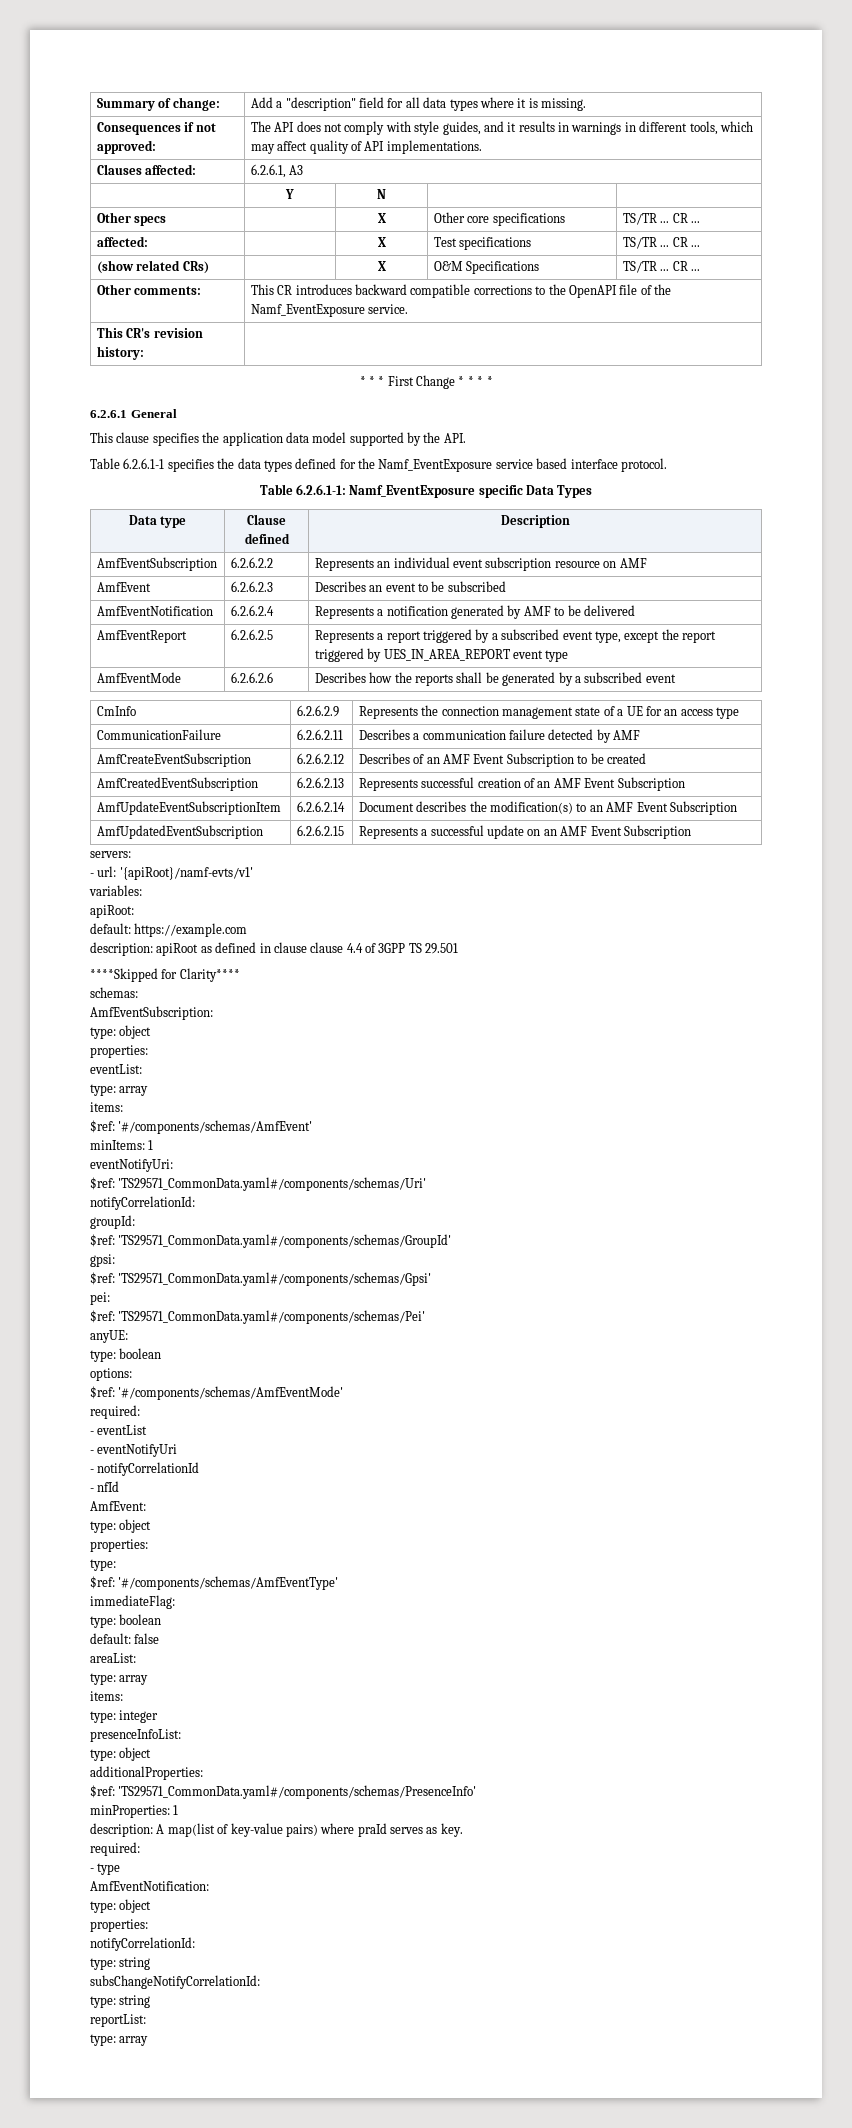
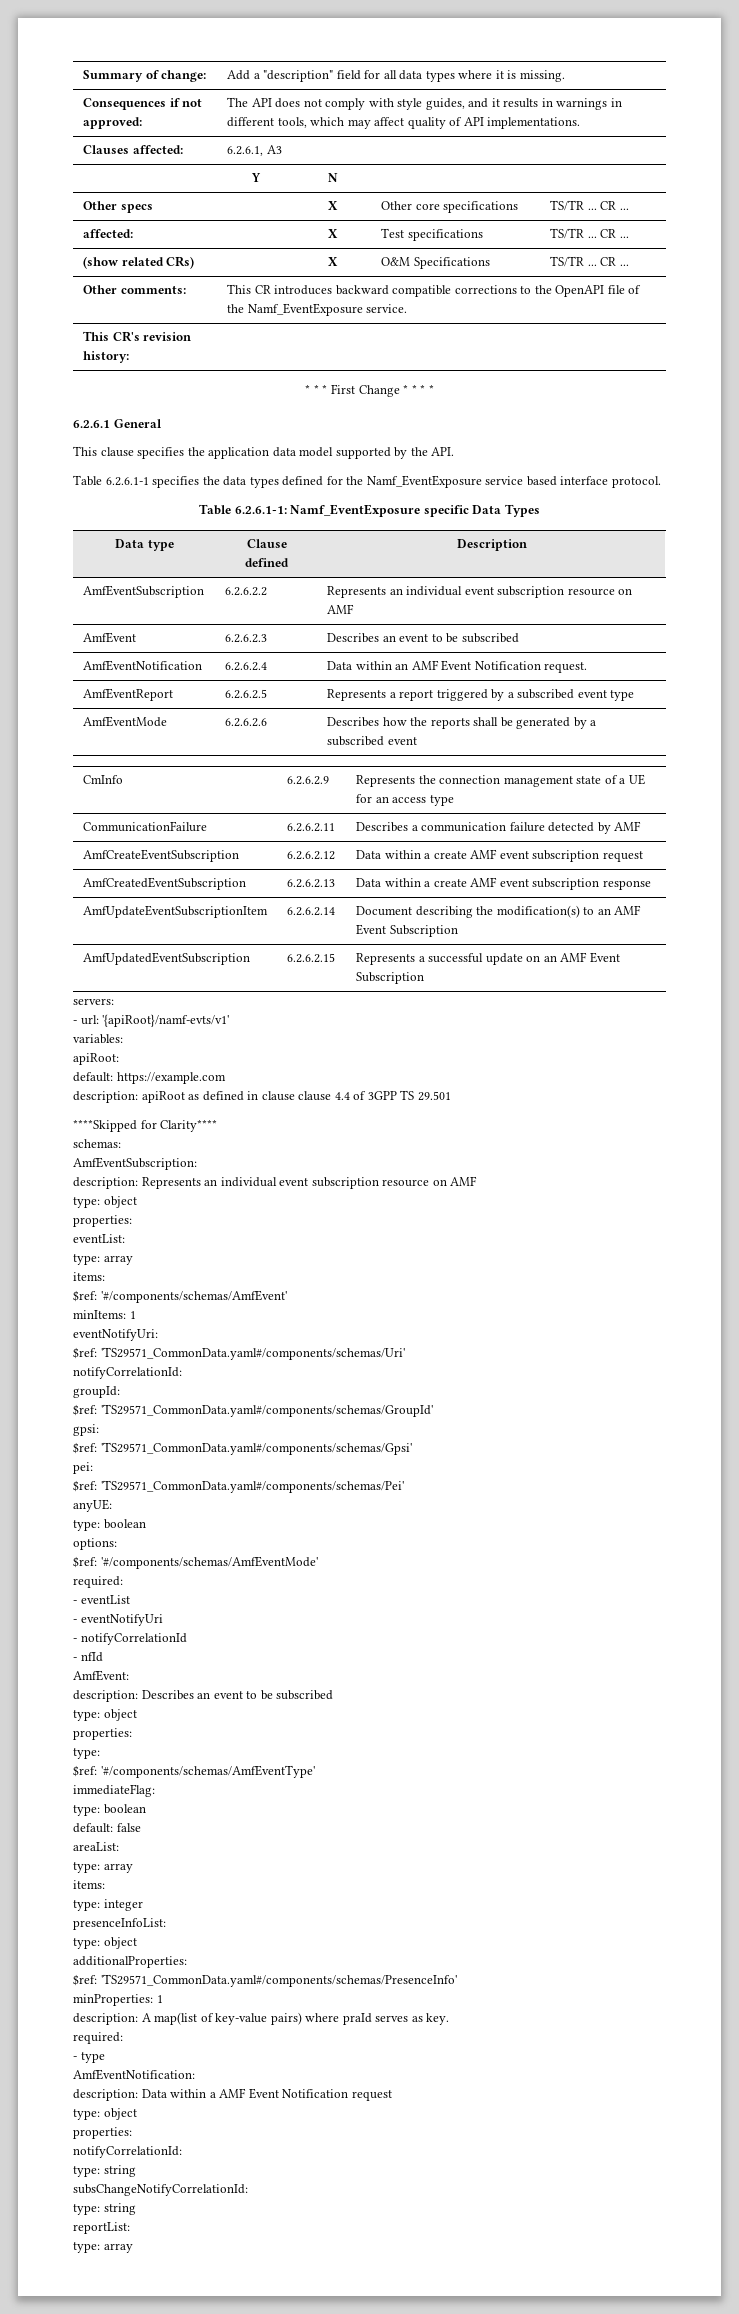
[314,605,635,619] Represents a notification generated by AMF to be delivered -> [327,660,588,673] Data within an AMF Event Notification request.
[594,629,717,643] [314,648,544,662] type, except the report triggered by UES_IN_AREA_REPORT event -> (607, 694) none
[358,753,646,767] [96,777,258,791] [296,777,344,788] [358,777,685,791] Describes of an AMF Event Subscription to be created // AmfCreatedEventSubscription | 6.2.6.2.13 | Represents successful creation of an AMF Event Subscription -> [356,849,643,862] [83,877,247,890] [287,879,336,888] [356,877,651,890] Data within a create AMF event subscription request // AmfCreatedEventSubscription | 6.2.6.2.13 | Data within a create AMF event subscription response
[416,801,467,812] describes -> [415,906,473,918] describing
(213, 1013) none -> [73,1176,478,1189] // description: Represents an individual event subscription resource on AMF
(146, 1506) none -> [73,1690,334,1702] // description: Describes an event to be subscribed
(209, 1886) none -> [73,2088,392,2101] // description: Data within a AMF Event Notification request

